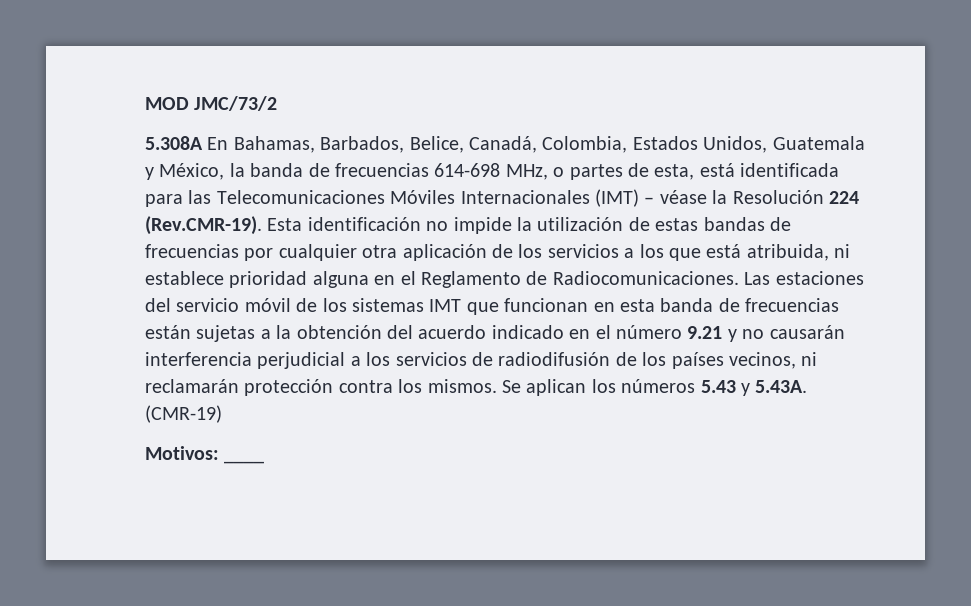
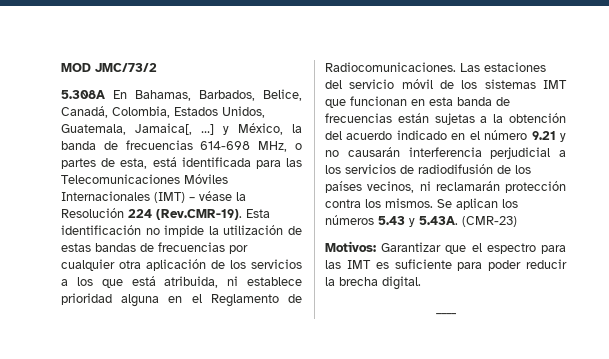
[772,136,865,150] Guatemala -> [61,123,214,135] Guatemala, Jamaica[, …]
[145,405,222,423] (CMR-19) -> [462,216,517,227] (CMR-23)
(219, 453) none -> [381,242,566,254] [325,259,567,271] [325,276,421,290] Garantizar que el espectro para las IMT es suficiente para poder reducir la brecha digital. //

